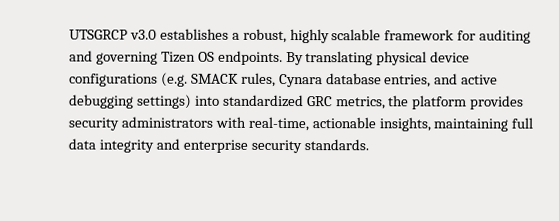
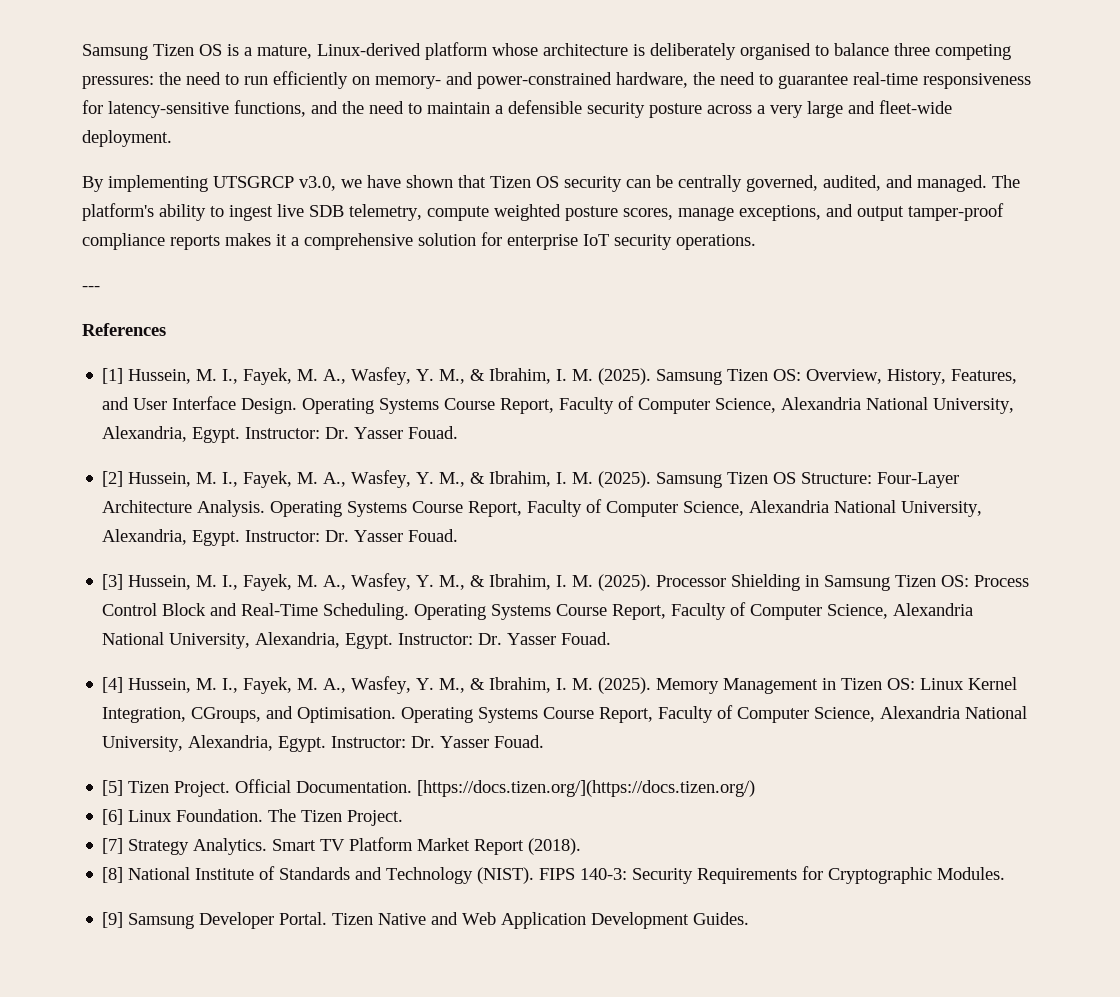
[69,28,532,44] [69,50,471,66] [69,72,499,88] [69,94,525,110] [68,116,534,132] [68,138,369,154] UTSGRCP v3.0 establishes a robust, highly scalable framework for auditing and governing Tizen OS endpoints. By translating physical device configurations (e.g. SMACK rules, Cynara database entries, and active debugging settings) into standardized GRC metrics, the platform provides security administrators with real-time, actionable insights, maintaining full data integrity and enterprise security standards. -> [82,42,1011,60] [82,71,1031,89] [82,100,952,118] [82,130,172,147] [82,175,1020,192] [82,203,1004,221] [82,232,756,250] [82,286,100,291] [82,323,166,336] [102,367,1018,385] [102,396,1015,414] [102,426,459,443] [102,470,960,488] [102,499,983,517] [102,529,459,546] [102,573,1030,591] [102,602,974,620] [102,632,612,649] [102,676,1018,694] [102,705,1028,723] [102,735,545,752] [102,779,756,797] [102,809,404,826] [102,837,582,855] [102,866,1006,884] [102,912,750,929] Samsung Tizen OS is a mature, Linux-derived platform whose architecture is deliberately organised to balance three competing pressures: the need to run efficiently on memory- and power-constrained hardware, the need to guarantee real-time responsiveness for latency-sensitive functions, and the need to maintain a defensible security posture across a very large and fleet-wide deployment. // By implementing UTSGRCP v3.0, we have shown that Tizen OS security can be centrally governed, audited, and managed. The platform's ability to ingest live SDB telemetry, compute weighted posture scores, manage exceptions, and output tamper-proof compliance reports makes it a comprehensive solution for enterprise IoT security operations. // --- // References // [1] Hussein, M. I., Fayek, M. A., Wasfey, Y. M., & Ibrahim, I. M. (2025). Samsung Tizen OS: Overview, History, Features, and User Interface Design. Operating Systems Course Report, Faculty of Computer Science, Alexandria National University, Alexandria, Egypt. Instructor: Dr. Yasser Fouad. // [2] Hussein, M. I., Fayek, M. A., Wasfey, Y. M., & Ibrahim, I. M. (2025). Samsung Tizen OS Structure: Four-Layer Architecture Analysis. Operating Systems Course Report, Faculty of Computer Science, Alexandria National University, Alexandria, Egypt. Instructor: Dr. Yasser Fouad. // [3] Hussein, M. I., Fayek, M. A., Wasfey, Y. M., & Ibrahim, I. M. (2025). Processor Shielding in Samsung Tizen OS: Process Control Block and Real-Time Scheduling. Operating Systems Course Report, Faculty of Computer Science, Alexandria National University, Alexandria, Egypt. Instructor: Dr. Yasser Fouad. // [4] Hussein, M. I., Fayek, M. A., Wasfey, Y. M., & Ibrahim, I. M. (2025). Memory Management in Tizen OS: Linux Kernel Integration, CGroups, and Optimisation. Operating Systems Course Report, Faculty of Computer Science, Alexandria National University, Alexandria, Egypt. Instructor: Dr. Yasser Fouad. // [5] Tizen Project. Official Documentation. [https://docs.tizen.org/](https://docs.tizen.org/) // [6] Linux Foundation. The Tizen Project. // [7] Strategy Analytics. Smart TV Platform Market Report (2018). // [8] National Institute of Standards and Technology (NIST). FIPS 140-3: Security Requirements for Cryptographic Modules. // [9] Samsung Developer Portal. Tizen Native and Web Application Development Guides.

